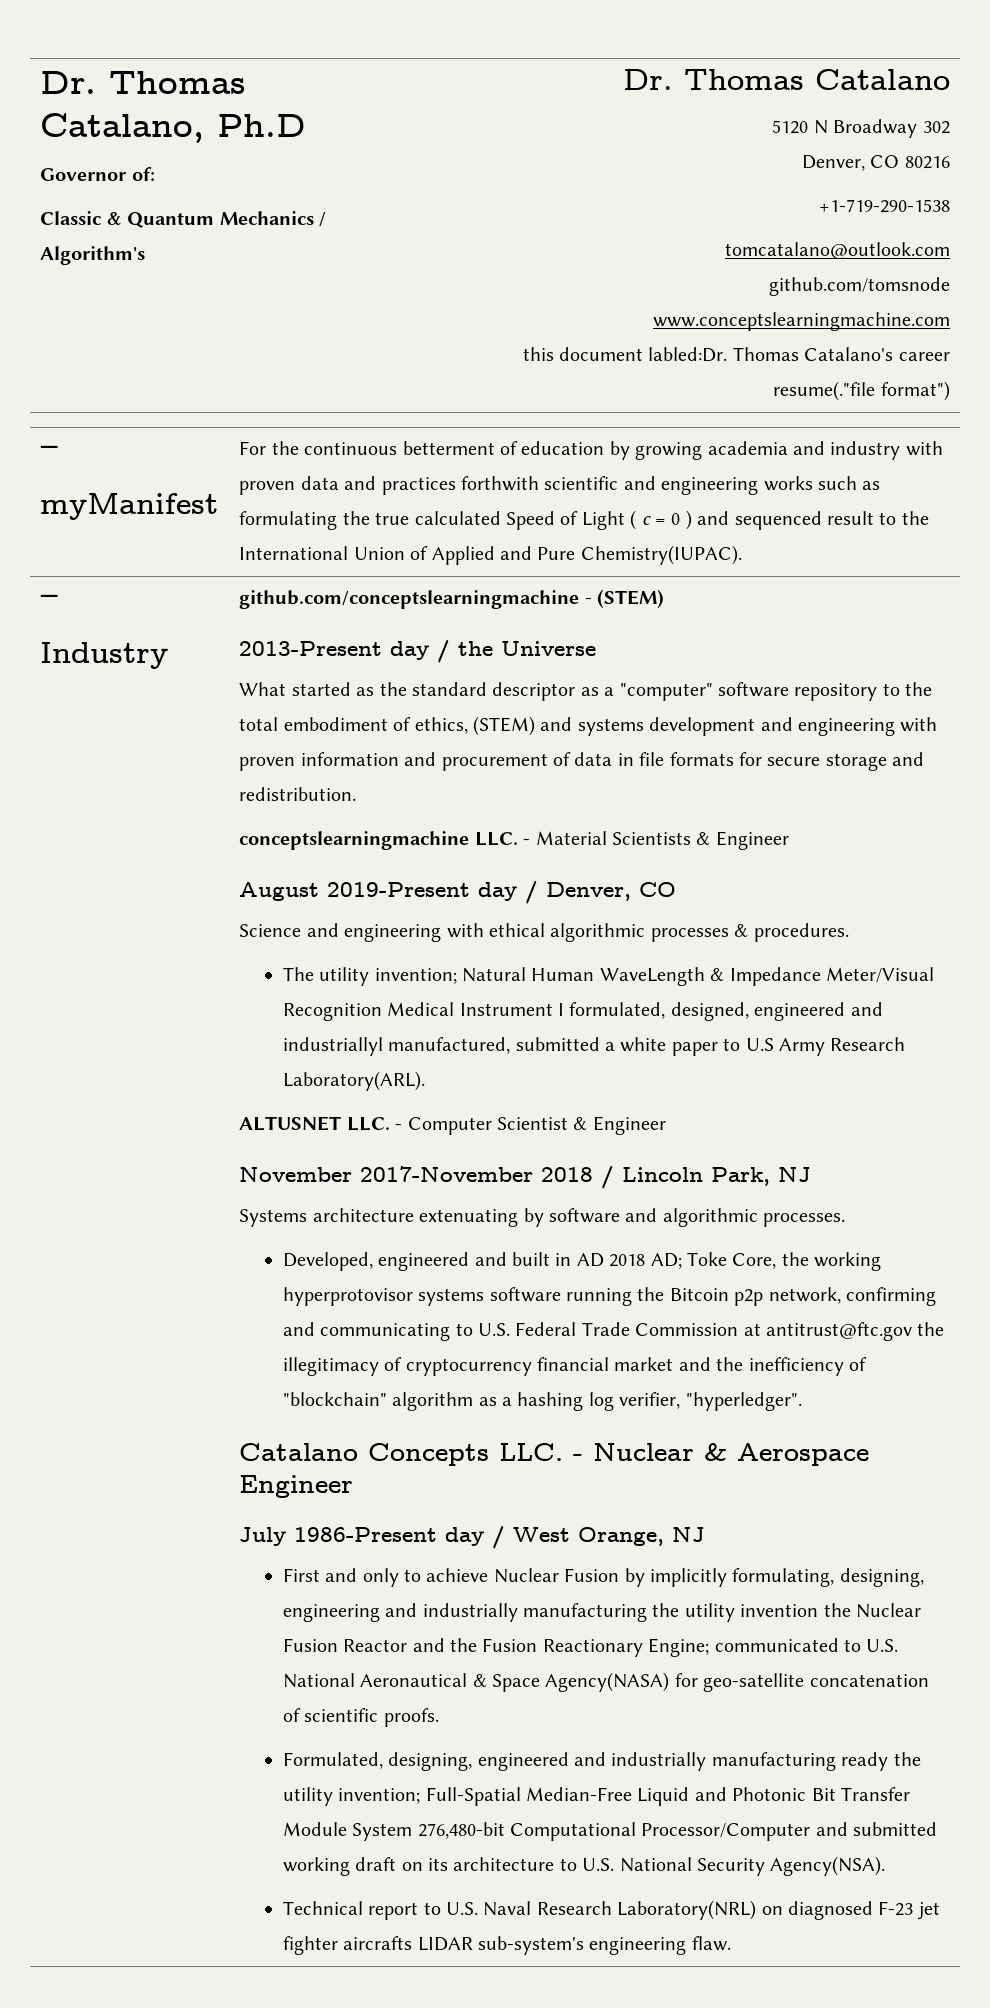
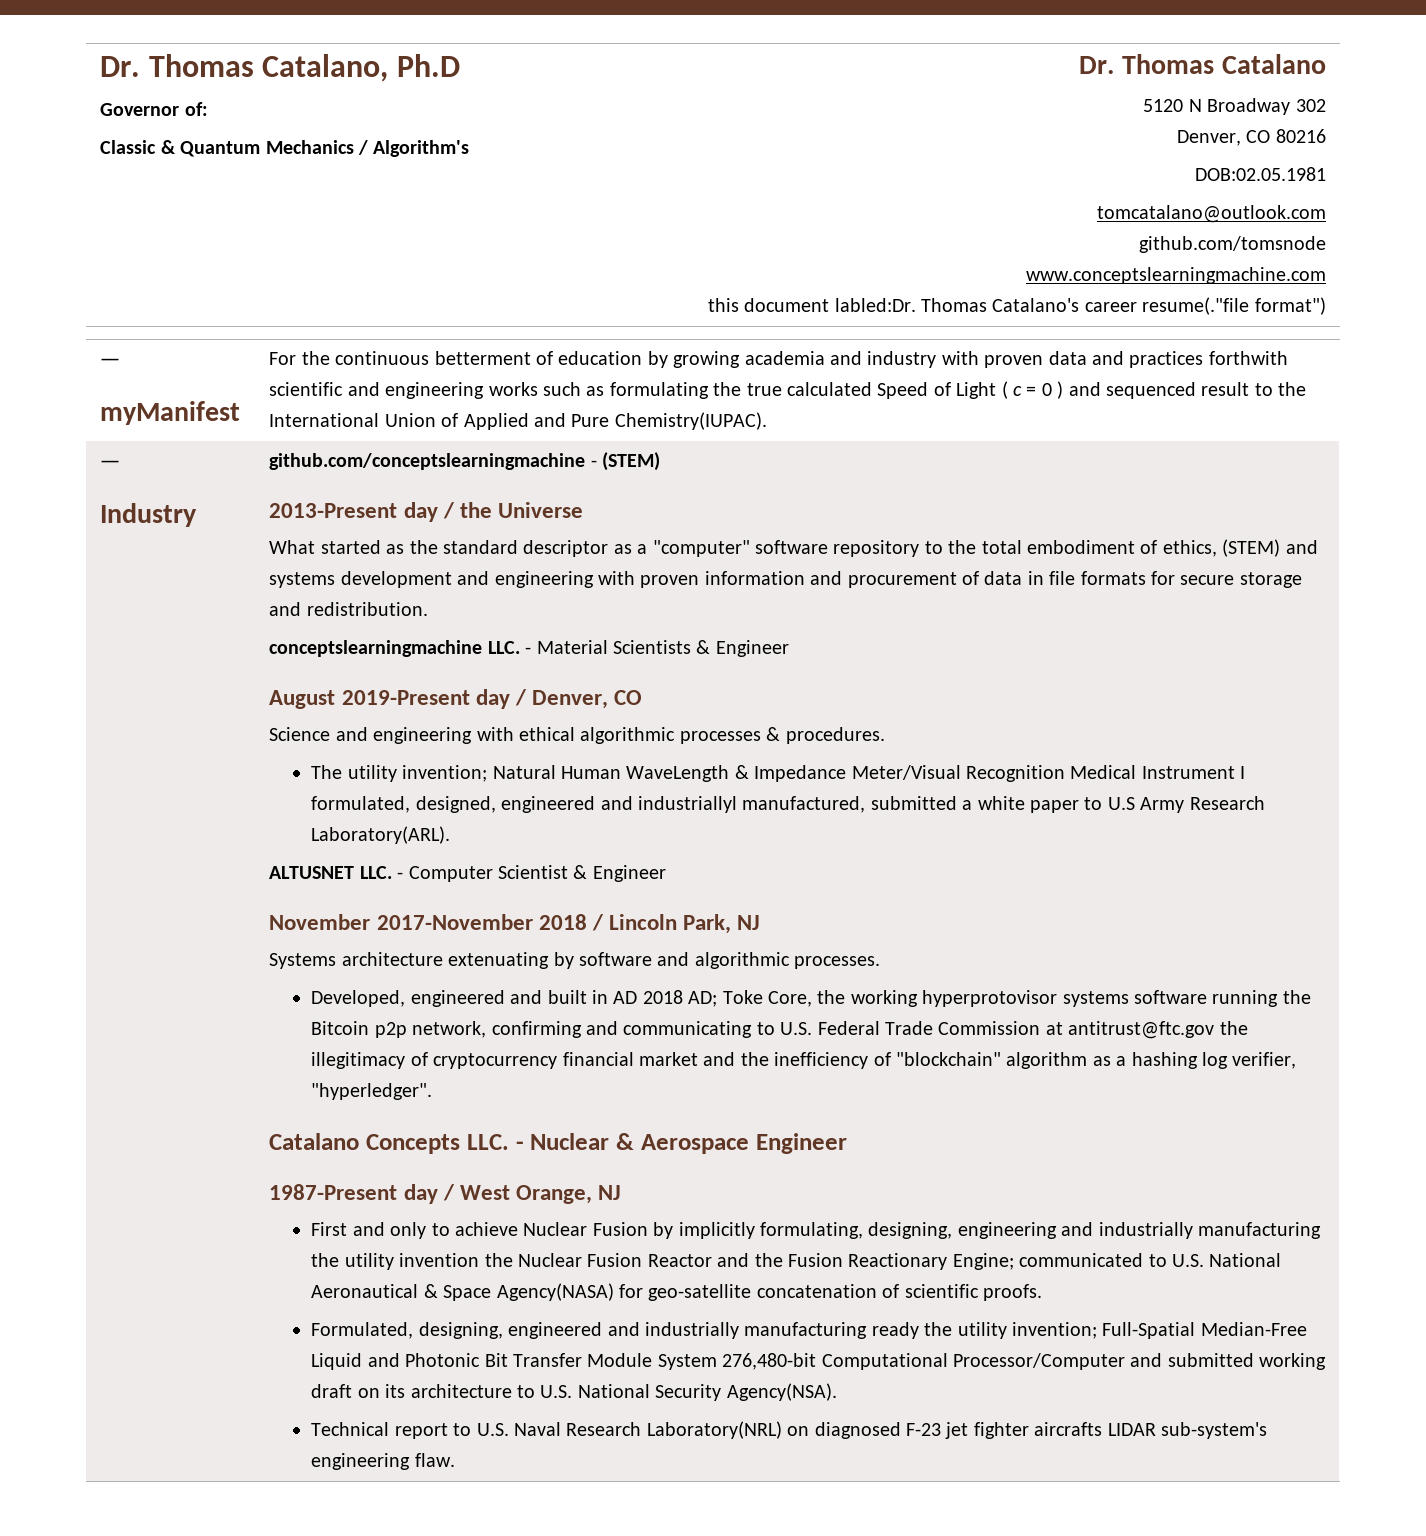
[818,199,950,213] +1-719-290-1538 -> [1194,167,1326,181] DOB:02.05.1981
[239,1527,438,1546] July 1986-Present -> [269,1184,398,1200] 1987-Present

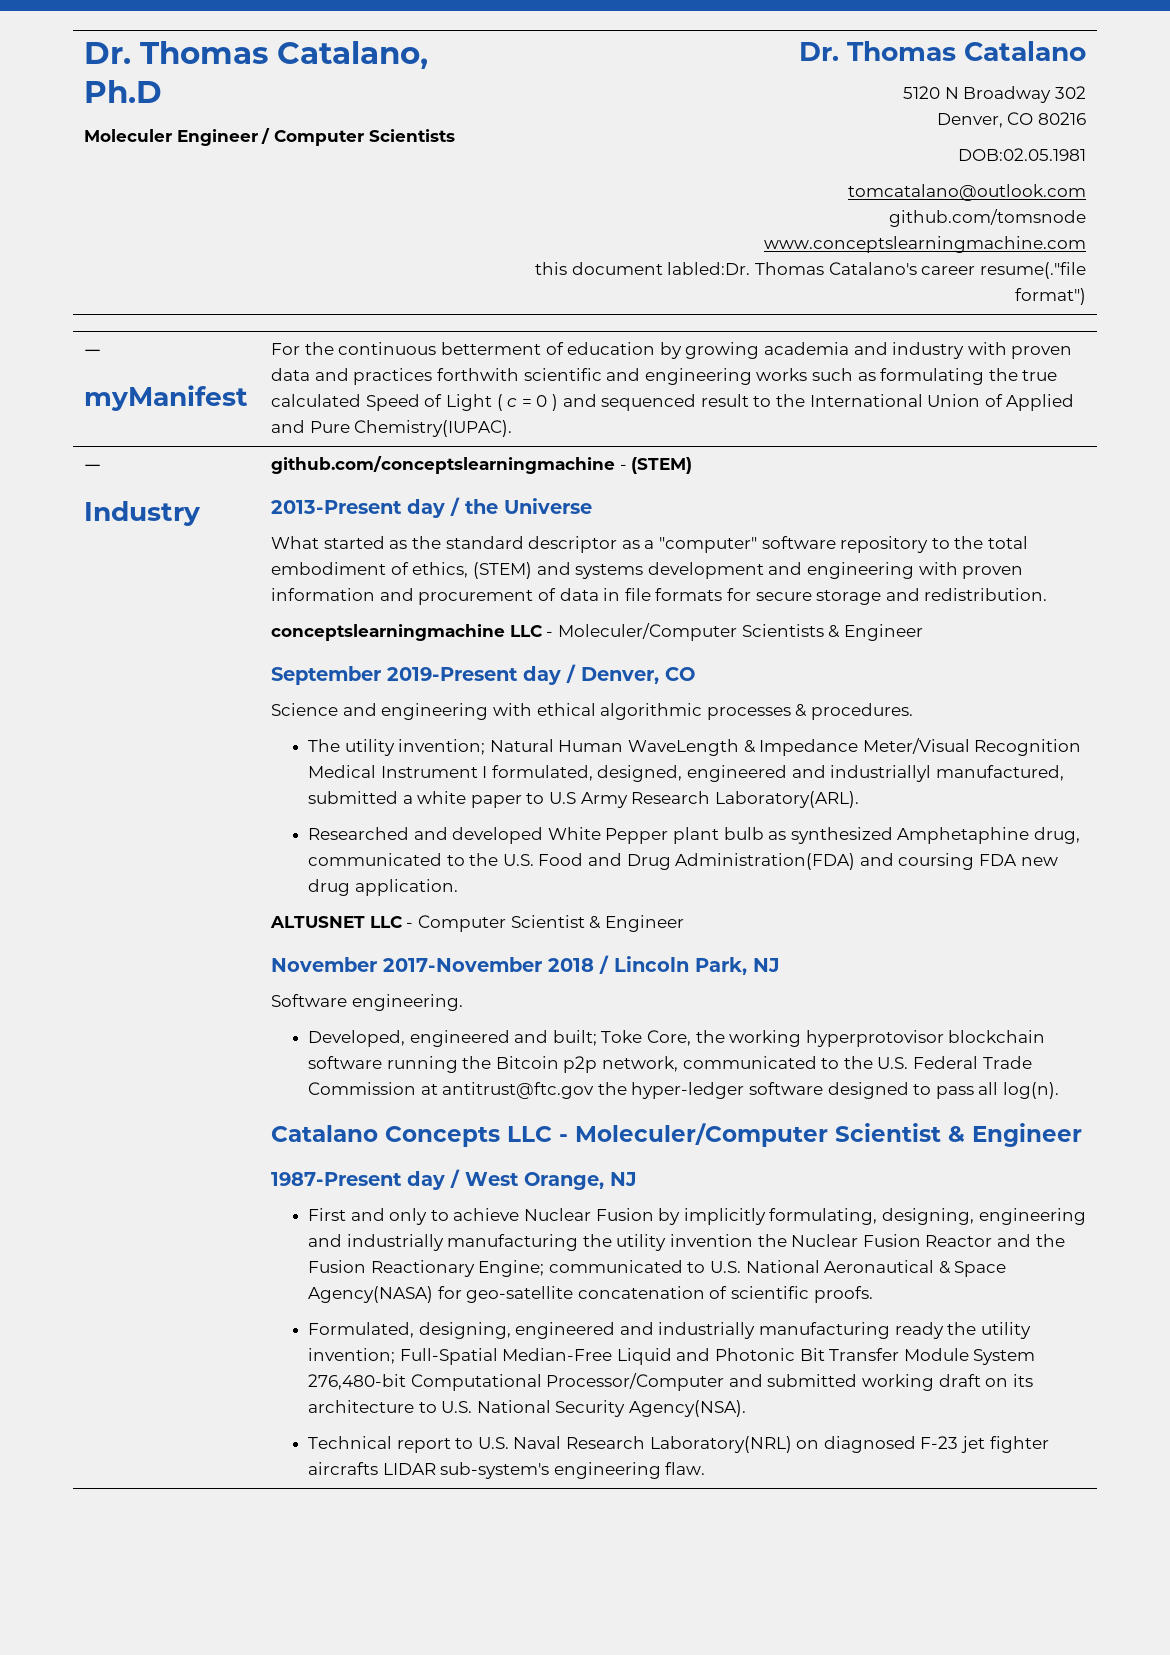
[100,102,208,116] [100,140,470,157] Governor of: // Classic & Quantum Mechanics / Algorithm's -> [84,128,455,146] Moleculer Engineer / Computer Scientists
[487,640,608,654] LLC. - Material -> [509,623,738,641] LLC - Moleculer/Computer
[269,690,336,709] August -> [271,666,382,685] September
(451, 835) none -> [308,827,1080,844] [308,853,1058,870] [308,879,458,896] // Researched and developed White Pepper plant bulb as synthesized Amphetaphine drug, communicated to the U.S. Food and Drug Administration(FDA) and coursing FDA new drug application.
[359,866,392,879] LLC. -> [369,916,403,928] LLC
[269,952,881,969] [311,990,718,1007] Systems architecture extenuating by software and algorithmic processes. // Developed, engineered and built in AD 2018 AD; -> [271,994,463,1011] [308,1030,597,1047] Software engineering. // Developed, engineered and built;
[1062,991,1129,1007] systems -> [948,1030,1046,1043] blockchain
[491,1021,775,1038] confirming and communicating to -> [682,1056,873,1069] communicated to the
[311,1052,1297,1069] [311,1083,433,1100] [269,1133,749,1154] illegitimacy of cryptocurrency financial market and the inefficiency of "blockchain" algorithm as a hashing log verifier, "hyperledger". // Catalano Concepts LLC. - Nuclear & Aerospace -> [631,1082,1059,1099] [271,1123,966,1147] hyper-ledger software designed to pass all log(n). // Catalano Concepts LLC - Moleculer/Computer Scientist &

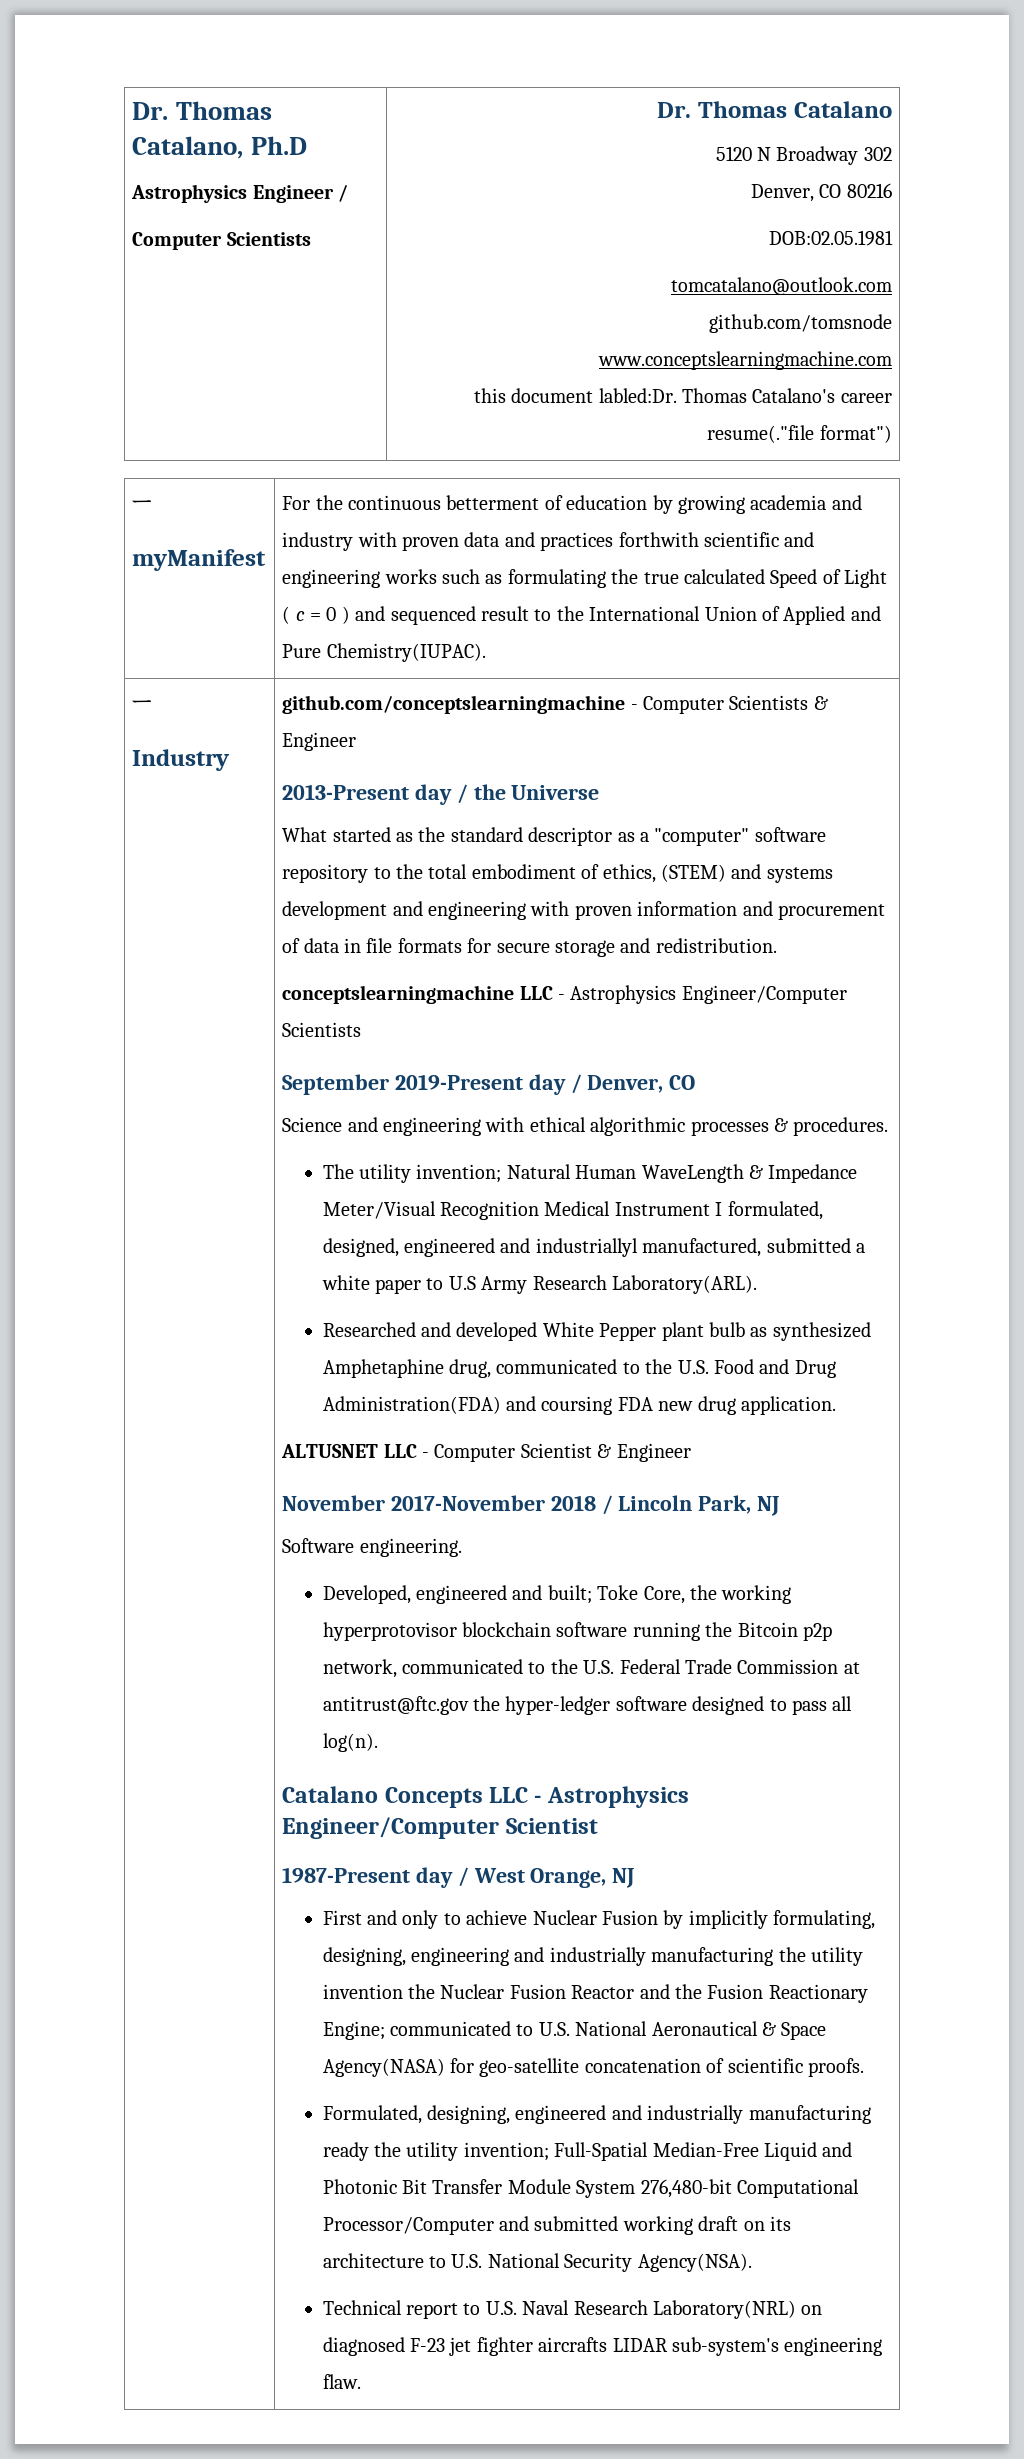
[84,129,173,142] Moleculer -> [131,184,248,203] Astrophysics
(271, 136) none -> (349, 193) //
[631,457,693,474] (STEM) -> [643,695,828,714] [282,732,357,751] Computer Scientists & Engineer
[558,623,923,641] Moleculer/Computer Scientists & Engineer -> [570,985,847,1004] [282,1022,362,1037] Astrophysics Engineer/Computer Scientists
[575,1123,1083,1147] Moleculer/Computer Scientist & Engineer -> [546,1786,689,1808] [282,1817,598,1839] Astrophysics Engineer/Computer Scientist

